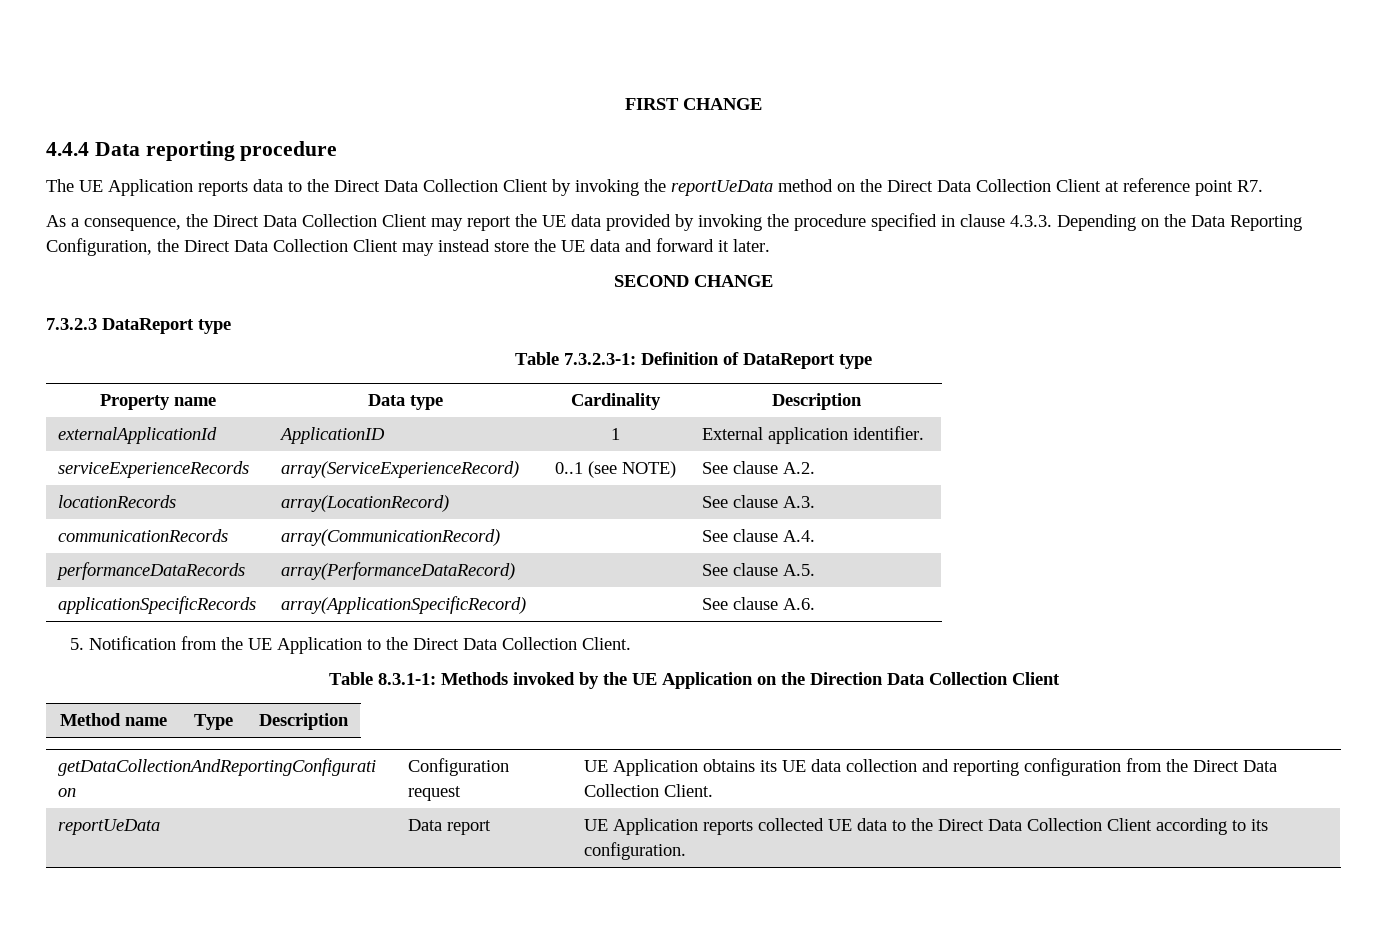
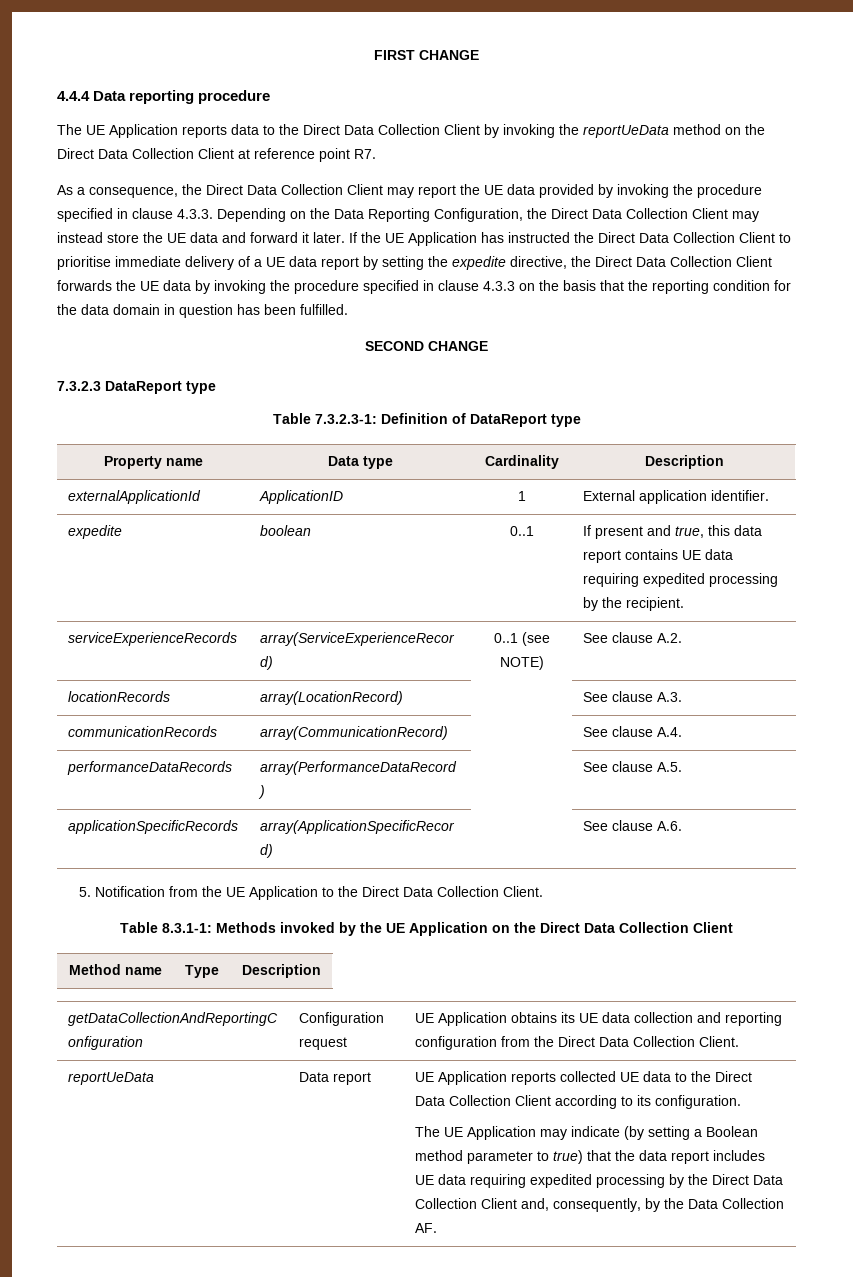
(770, 245) none -> [349,232,791,246] [57,256,772,270] [57,280,791,294] [57,304,348,318] If the UE Application has instructed the Direct Data Collection Client to prioritise immediate delivery of a UE data report by setting the expedite directive, the Direct Data Collection Client forwards the UE data by invoking the procedure specified in clause 4.3.3 on the basis that the reporting condition for the data domain in question has been fulfilled.
(925, 433) none -> [67,525,122,539] [259,525,311,536] [509,526,534,536] [582,525,762,539] [582,549,733,563] [582,573,778,587] [582,597,684,611] // expedite | boolean | 0..1 | If present and true, this data report contains UE data requiring expedited processing by the recipient.
[809,672,883,685] Direction -> [540,922,580,933] Direct
(687, 851) none -> [414,1126,758,1140] [414,1150,765,1164] [414,1174,783,1188] [414,1198,784,1212] [414,1223,437,1233] // The UE Application may indicate (by setting a Boolean method parameter to true) that the data report includes UE data requiring expedited processing by the Direct Data Collection Client and, consequently, by the Data Collection AF.

